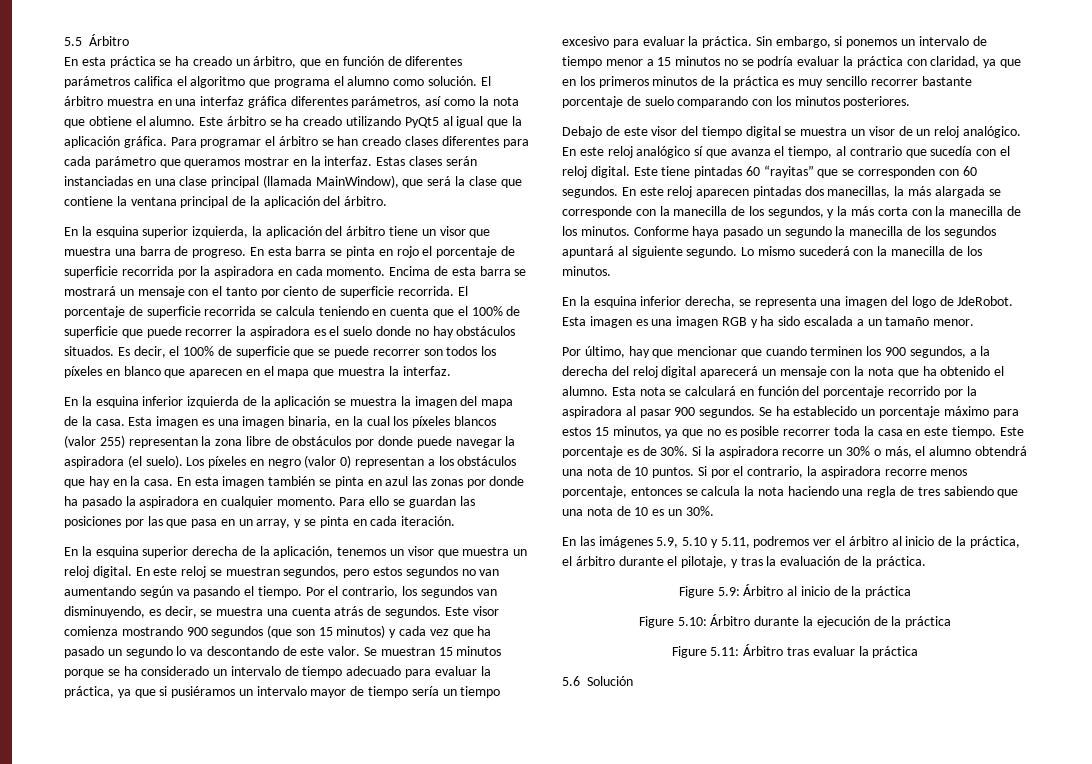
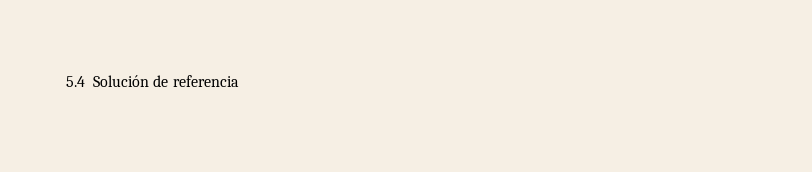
[64,34,129,46] [64,56,463,68] [64,76,491,88] [64,96,519,108] [64,116,522,128] [64,136,529,148] [64,156,477,168] [64,175,522,188] [64,196,388,208] [64,226,491,238] [64,246,515,258] [64,266,527,278] [64,286,468,298] [64,306,521,318] [64,326,516,338] [64,346,497,358] [64,366,451,378] [64,396,514,408] [64,416,496,428] [64,435,516,448] [64,455,517,468] [64,476,525,488] [64,496,475,508] [64,516,456,528] [64,546,528,558] [64,566,500,578] [64,586,497,598] [64,606,499,618] [64,625,492,638] [64,646,502,658] [64,666,491,678] [64,686,501,698] [562,36,987,48] [562,56,1021,68] [562,76,972,88] [562,96,911,108] [562,126,1021,138] [562,146,1010,158] [562,165,977,178] [562,186,1001,198] [562,206,1021,218] [562,226,996,238] [562,246,982,258] [562,266,611,276] [562,296,1014,308] [562,316,975,328] [562,346,991,358] [562,366,1005,378] [562,386,977,398] [562,406,1019,418] [562,426,1024,438] [562,446,1027,458] [562,466,968,478] [562,486,1019,498] [562,506,714,516] [562,536,1020,548] [562,556,926,568] [678,584,912,598] [638,614,952,628] [671,644,919,658] [562,676,633,686] 5.5 Árbitro // En esta práctica se ha creado un árbitro, que en función de diferentes parámetros califica el algoritmo que programa el alumno como solución. El árbitro muestra en una interfaz gráfica diferentes parámetros, así como la nota que obtiene el alumno. Este árbitro se ha creado utilizando PyQt5 al igual que la aplicación gráfica. Para programar el árbitro se han creado clases diferentes para cada parámetro que queramos mostrar en la interfaz. Estas clases serán instanciadas en una clase principal (llamada MainWindow), que será la clase que contiene la ventana principal de la aplicación del árbitro. // En la esquina superior izquierda, la aplicación del árbitro tiene un visor que muestra una barra de progreso. En esta barra se pinta en rojo el porcentaje de superficie recorrida por la aspiradora en cada momento. Encima de esta barra se mostrará un mensaje con el tanto por ciento de superficie recorrida. El porcentaje de superficie recorrida se calcula teniendo en cuenta que el 100% de superficie que puede recorrer la aspiradora es el suelo donde no hay obstáculos situados. Es decir, el 100% de superficie que se puede recorrer son todos los píxeles en blanco que aparecen en el mapa que muestra la interfaz. // En la esquina inferior izquierda de la aplicación se muestra la imagen del mapa de la casa. Esta imagen es una imagen binaria, en la cual los píxeles blancos (valor 255) representan la zona libre de obstáculos por donde puede navegar la aspiradora (el suelo). Los píxeles en negro (valor 0) representan a los obstáculos que hay en la casa. En esta imagen también se pinta en azul las zonas por donde ha pasado la aspiradora en cualquier momento. Para ello se guardan las posiciones por las que pasa en un array, y se pinta en cada iteración. // En la esquina superior derecha de la aplicación, tenemos un visor que muestra un reloj digital. En este reloj se muestran segundos, pero estos segundos no van aumentando según va pasando el tiempo. Por el contrario, los segundos van disminuyendo, es decir, se muestra una cuenta atrás de segundos. Este visor comienza mostrando 900 segundos (que son 15 minutos) y cada vez que ha pasado un segundo lo va descontando de este valor. Se muestran 15 minutos porque se ha considerado un intervalo de tiempo adecuado para evaluar la práctica, ya que si pusiéramos un intervalo mayor de tiempo sería un tiempo excesivo para evaluar la práctica. Sin embargo, si ponemos un intervalo de tiempo menor a 15 minutos no se podría evaluar la práctica con claridad, ya que en los primeros minutos de la práctica es muy sencillo recorrer bastante porcentaje de suelo comparando con los minutos posteriores. // Debajo de este visor del tiempo digital se muestra un visor de un reloj analógico. En este reloj analógico sí que avanza el tiempo, al contrario que sucedía con el reloj digital. Este tiene pintadas 60 “rayitas” que se corresponden con 60 segundos. En este reloj aparecen pintadas dos manecillas, la más alargada se corresponde con la manecilla de los segundos, y la más corta con la manecilla de los minutos. Conforme haya pasado un segundo la manecilla de los segundos apuntará al siguiente segundo. Lo mismo sucederá con la manecilla de los minutos. // En la esquina inferior derecha, se representa una imagen del logo de JdeRobot. Esta imagen es una imagen RGB y ha sido escalada a un tamaño menor. // Por último, hay que mencionar que cuando terminen los 900 segundos, a la derecha del reloj digital aparecerá un mensaje con la nota que ha obtenido el alumno. Esta nota se calculará en función del porcentaje recorrido por la aspiradora al pasar 900 segundos. Se ha establecido un porcentaje máximo para estos 15 minutos, ya que no es posible recorrer toda la casa en este tiempo. Este porcentaje es de 30%. Si la aspiradora recorre un 30% o más, el alumno obtendrá una nota de 10 puntos. Si por el contrario, la aspiradora recorre menos porcentaje, entonces se calcula la nota haciendo una regla de tres sabiendo que una nota de 10 es un 30%. // En las imágenes 5.9, 5.10 y 5.11, podremos ver el árbitro al inicio de la práctica, el árbitro durante el pilotaje, y tras la evaluación de la práctica. // Figure 5.9: Árbitro al inicio de la práctica // Figure 5.10: Árbitro durante la ejecución de la práctica // Figure 5.11: Árbitro tras evaluar la práctica // 5.6 Solución -> [66,75,239,87] 5.4 Solución de referencia

